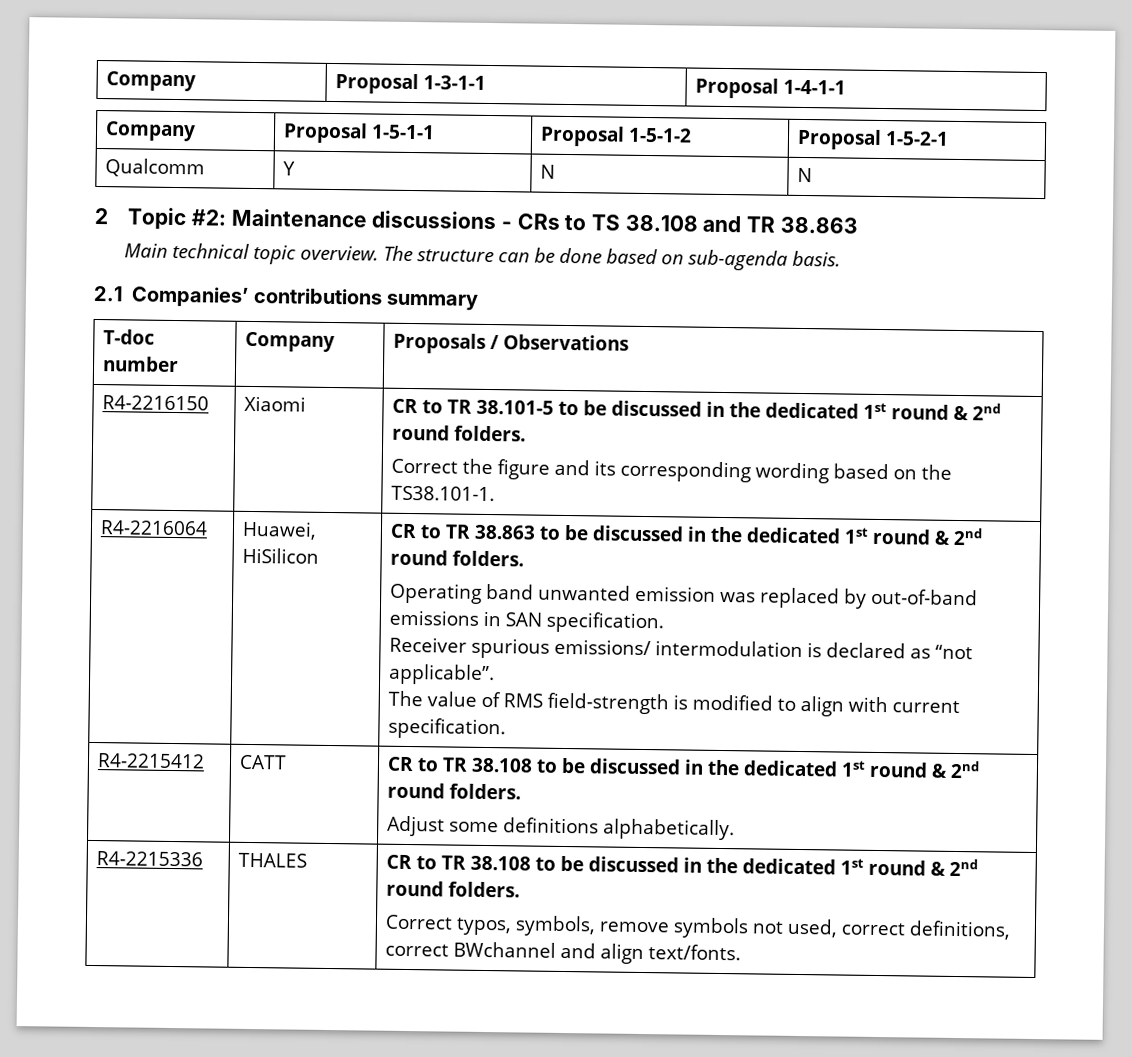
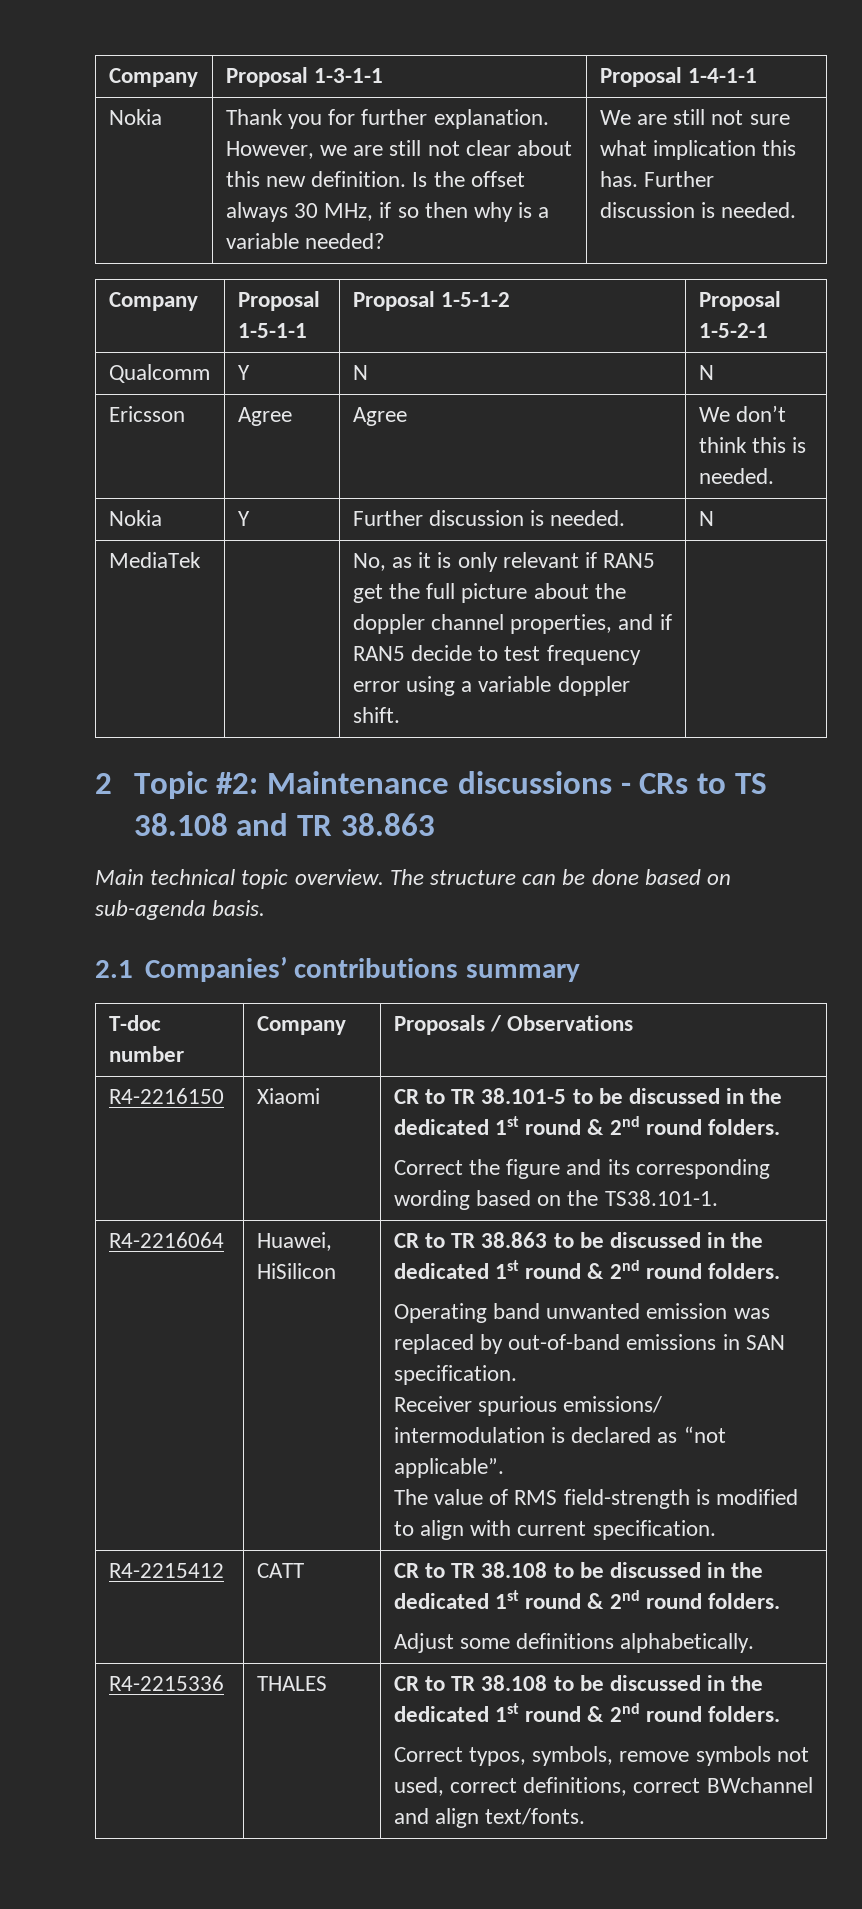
(847, 87) none -> [108,109,162,125] [225,109,549,129] [225,140,573,159] [225,171,525,187] [225,202,550,222] [225,233,385,249] [599,109,790,125] [599,140,797,160] [599,171,714,187] [599,202,797,218] // Nokia | Thank you for further explanation. However, we are still not clear about this new definition. Is the offset always 30 MHz, if so then why is a variable needed? | We are still not sure what implication this has. Further discussion is needed.
(813, 175) none -> [108,406,185,422] [237,407,292,426] [352,407,407,426] [698,405,786,422] [698,437,807,453] [698,468,774,484] [108,510,162,526] [237,511,250,526] [352,510,626,526] [698,511,714,526] [108,552,201,568] [352,552,656,572] [352,583,626,603] [352,614,672,634] [352,645,641,665] [352,676,630,696] [352,707,400,723] // Ericsson | Agree | Agree | We don’t think this is needed. // Nokia | Y | Further discussion is needed. | N // MediaTek | | No, as it is only relevant if RAN5 get the full picture about the doppler channel properties, and if RAN5 decide to test frequency error using a variable doppler shift. |

